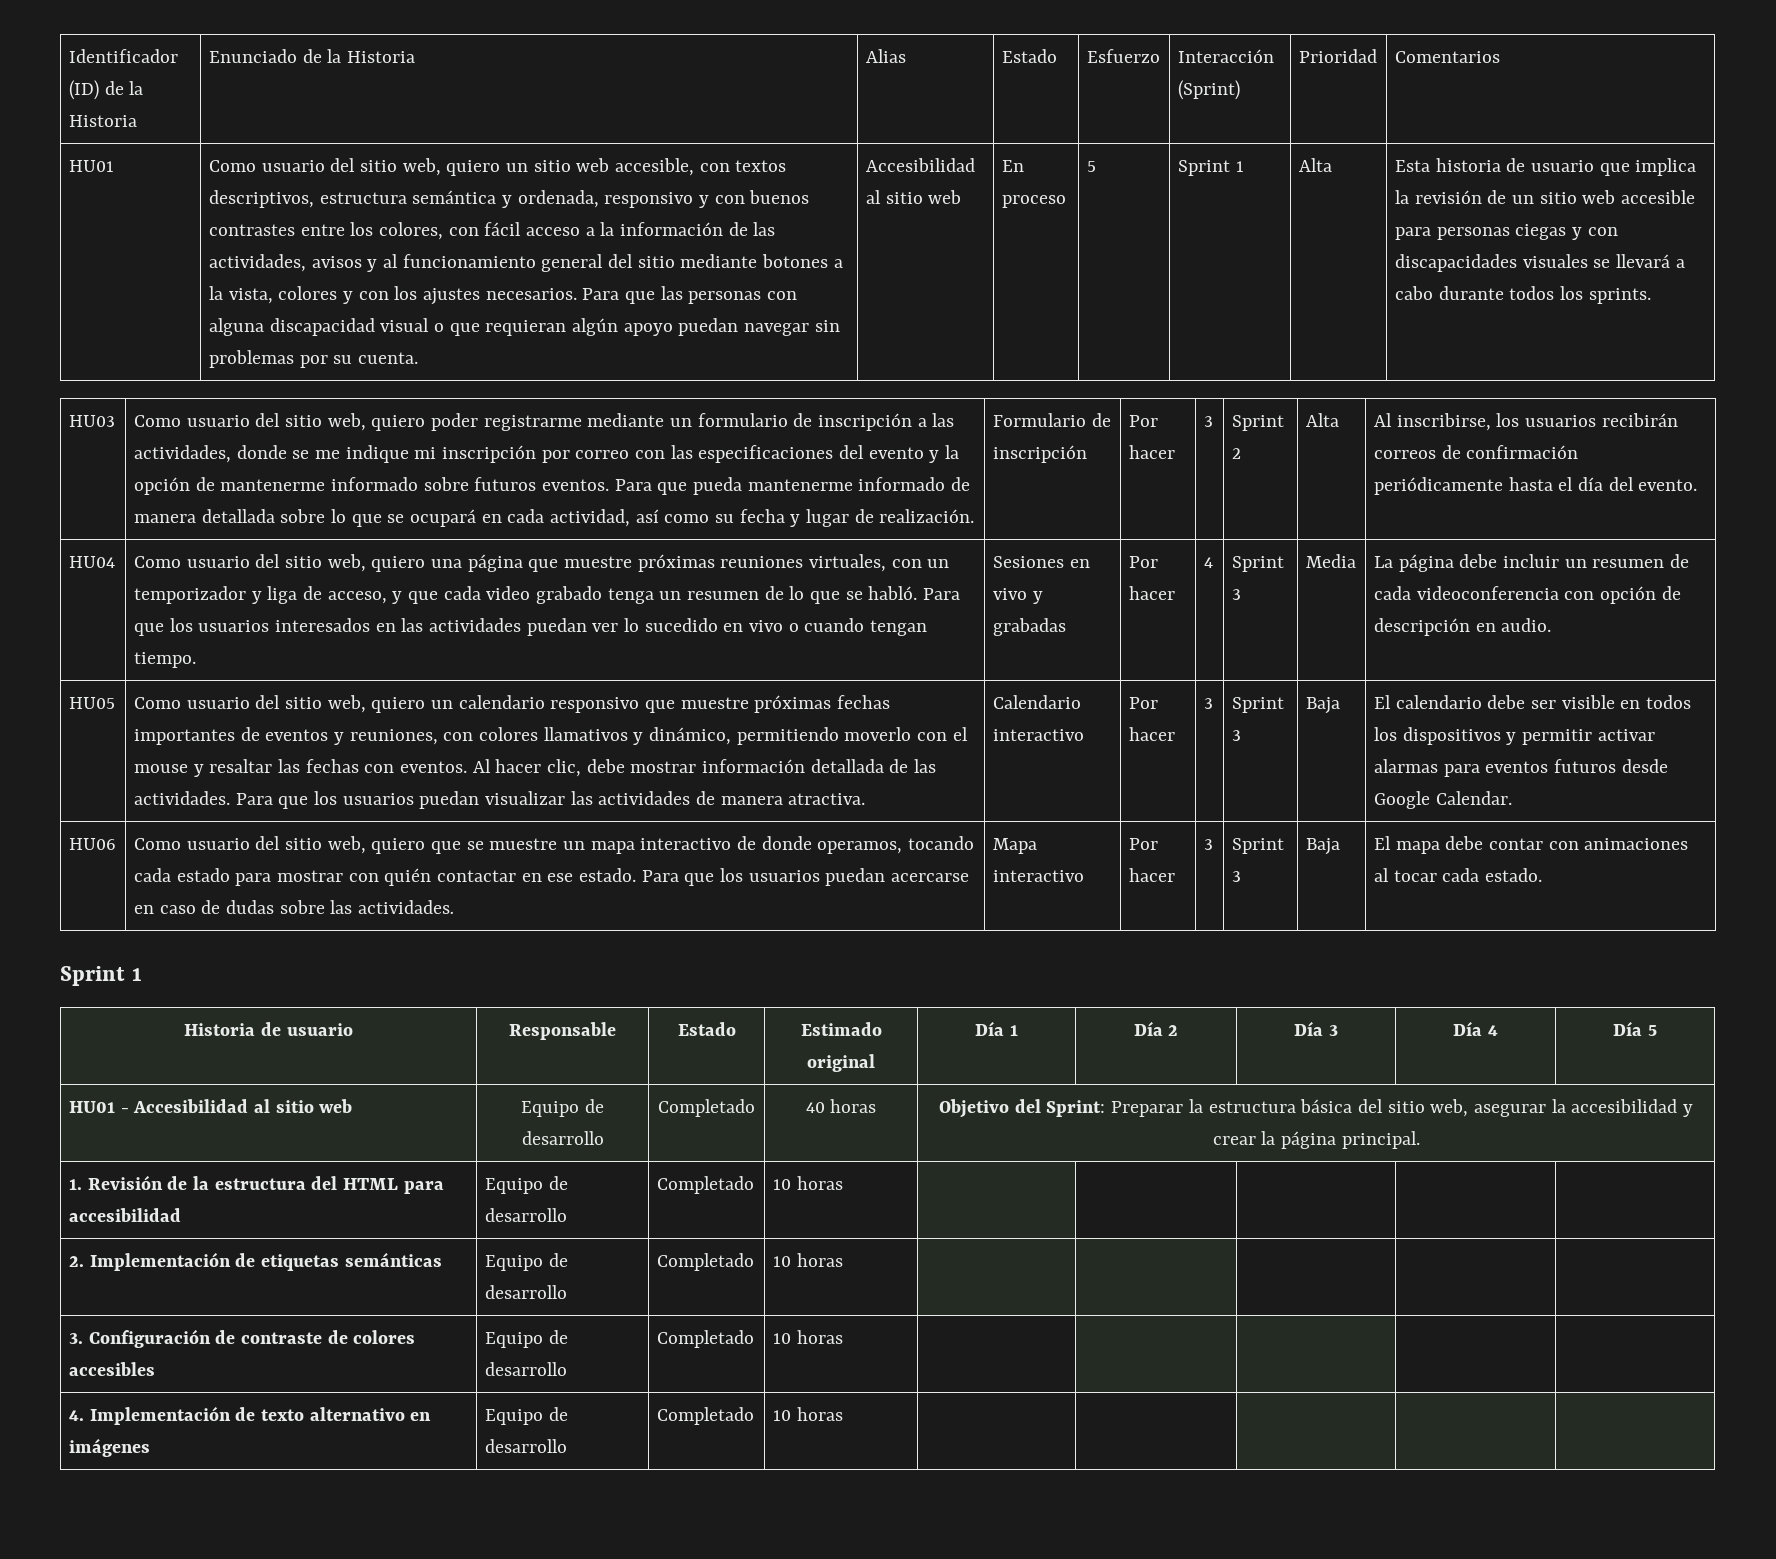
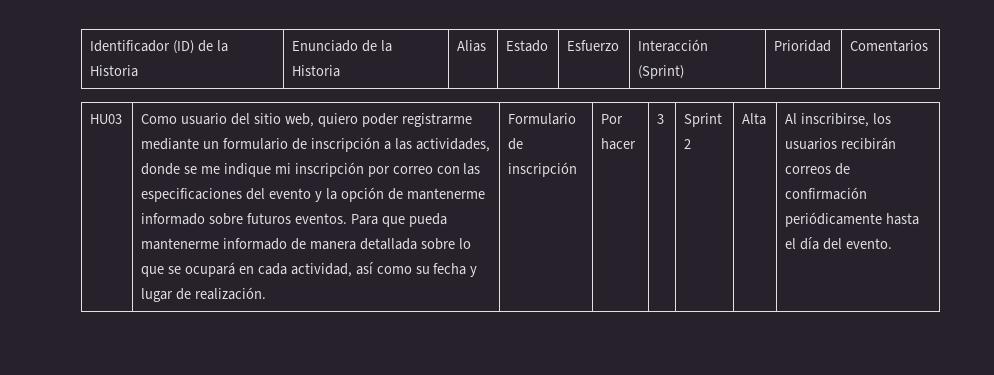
[68,160,114,172] [208,158,787,176] [208,190,810,208] [208,222,776,240] [208,254,843,272] [208,286,797,305] [208,318,840,336] [208,350,418,368] [865,158,975,172] [865,190,962,204] [1001,160,1024,172] [1001,195,1066,208] [1086,161,1096,172] [1177,160,1244,176] [1298,158,1332,172] [1394,158,1697,176] [1394,190,1695,204] [1394,224,1618,240] [1394,254,1685,272] [1394,286,1651,304] // HU01 | Como usuario del sitio web, quiero un sitio web accesible, con textos descriptivos, estructura semántica y ordenada, responsivo y con buenos contrastes entre los colores, con fácil acceso a la información de las actividades, avisos y al funcionamiento general del sitio mediante botones a la vista, colores y con los ajustes necesarios. Para que las personas con alguna discapacidad visual o que requieran algún apoyo puedan navegar sin problemas por su cuenta. | Accesibilidad al sitio web | En proceso | 5 | Sprint 1 | Alta | Esta historia de usuario que implica la revisión de un sitio web accesible para personas ciegas y con discapacidades visuales se llevará a cabo durante todos los sprints. -> (929, 46) none
[68,556,115,568] [133,554,950,572] [133,586,960,604] [133,618,927,636] [133,652,196,668] [992,556,1090,568] [992,588,1043,604] [992,618,1066,636] [1128,556,1158,568] [1128,586,1175,600] [1203,557,1213,568] [1231,556,1284,572] [1231,589,1241,600] [1305,554,1356,568] [1373,554,1689,572] [1373,586,1681,604] [1373,618,1552,636] [68,697,115,709] [133,695,890,713] [133,727,968,745] [133,759,936,777] [133,791,866,809] [992,695,1081,709] [992,729,1084,741] [1128,697,1158,709] [1128,727,1175,741] [1203,698,1213,709] [1231,697,1284,713] [1231,730,1241,741] [1305,697,1340,714] [1373,695,1691,709] [1373,727,1655,745] [1373,759,1668,777] [1373,791,1512,809] [68,838,116,850] [133,836,974,854] [133,868,969,886] [133,900,454,914] [992,838,1037,854] [992,870,1084,882] [1128,838,1158,850] [1128,868,1175,882] [1203,839,1213,850] [1231,838,1284,854] [1231,871,1241,882] [1305,838,1340,855] [1373,836,1689,854] [1373,868,1542,882] [60,966,142,986] [184,1022,353,1036] [509,1022,616,1040] [677,1022,736,1036] [800,1022,882,1036] [807,1054,875,1072] [975,1021,1018,1036] [1133,1021,1179,1036] [1294,1021,1338,1036] [1453,1021,1498,1036] [1613,1021,1657,1036] [68,1099,353,1113] [521,1099,604,1117] [521,1131,604,1145] [658,1099,755,1117] [805,1099,877,1113] [939,1099,1693,1118] [1212,1131,1420,1149] [68,1175,444,1194] [68,1208,181,1222] [484,1176,568,1194] [484,1208,567,1222] [656,1176,754,1194] [772,1176,843,1190] [68,1252,442,1271] [484,1253,568,1271] [484,1285,567,1299] [656,1253,754,1271] [772,1253,843,1267] [68,1329,416,1348] [68,1362,155,1376] [484,1330,568,1348] [484,1362,567,1376] [656,1330,754,1348] [772,1330,843,1344] [68,1406,432,1425] [68,1438,150,1457] [484,1407,568,1425] [484,1439,567,1453] [656,1407,754,1425] [772,1407,843,1421] // HU04 | Como usuario del sitio web, quiero una página que muestre próximas reuniones virtuales, con un temporizador y liga de acceso, y que cada video grabado tenga un resumen de lo que se habló. Para que los usuarios interesados en las actividades puedan ver lo sucedido en vivo o cuando tengan tiempo. | Sesiones en vivo y grabadas | Por hacer | 4 | Sprint 3 | Media | La página debe incluir un resumen de cada videoconferencia con opción de descripción en audio. // HU05 | Como usuario del sitio web, quiero un calendario responsivo que muestre próximas fechas importantes de eventos y reuniones, con colores llamativos y dinámico, permitiendo moverlo con el mouse y resaltar las fechas con eventos. Al hacer clic, debe mostrar información detallada de las actividades. Para que los usuarios puedan visualizar las actividades de manera atractiva. | Calendario interactivo | Por hacer | 3 | Sprint 3 | Baja | El calendario debe ser visible en todos los dispositivos y permitir activar alarmas para eventos futuros desde Google Calendar. // HU06 | Como usuario del sitio web, quiero que se muestre un mapa interactivo de donde operamos, tocando cada estado para mostrar con quién contactar en ese estado. Para que los usuarios puedan acercarse en caso de dudas sobre las actividades. | Mapa interactivo | Por hacer | 3 | Sprint 3 | Baja | El mapa debe contar con animaciones al tocar cada estado. // Sprint 1 // Historia de usuario | Responsable | Estado | Estimado original | Día 1 | Día 2 | Día 3 | Día 4 | Día 5 // HU01 - Accesibilidad al sitio web | Equipo de desarrollo | Completado | 40 horas | Objetivo del Sprint: Preparar la estructura básica del sitio web, asegurar la accesibilidad y crear la página principal. // 1. Revisión de la estructura del HTML para accesibilidad | Equipo de desarrollo | Completado | 10 horas | | | | | // 2. Implementación de etiquetas semánticas | Equipo de desarrollo | Completado | 10 horas | | | | | // 3. Configuración de contraste de colores accesibles | Equipo de desarrollo | Completado | 10 horas | | | | | // 4. Implementación de texto alternativo en imágenes | Equipo de desarrollo | Completado | 10 horas | | | | | -> (892, 243) none

